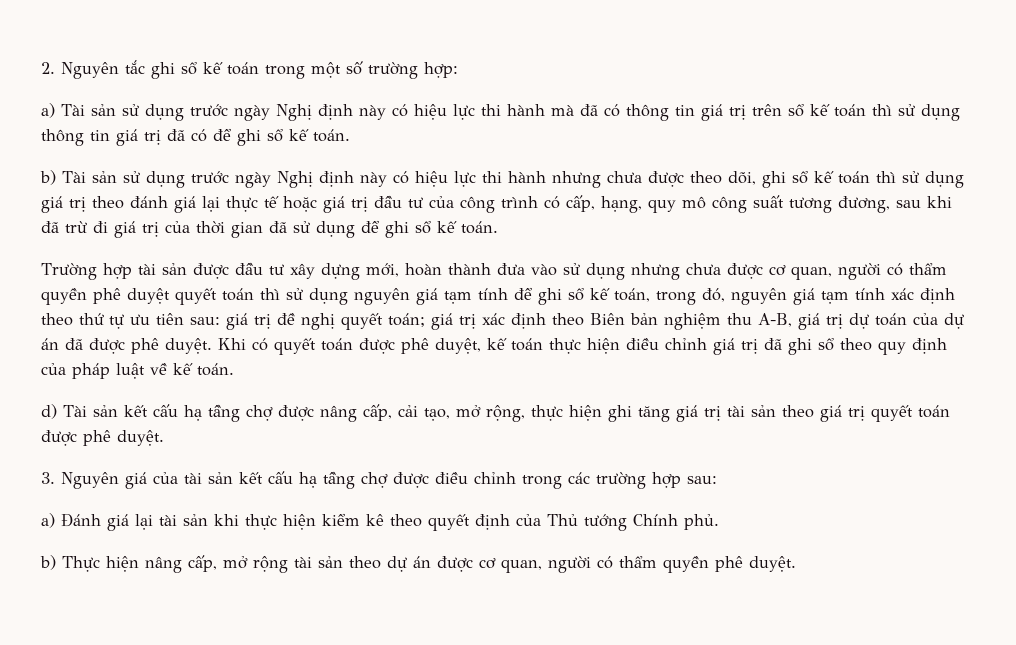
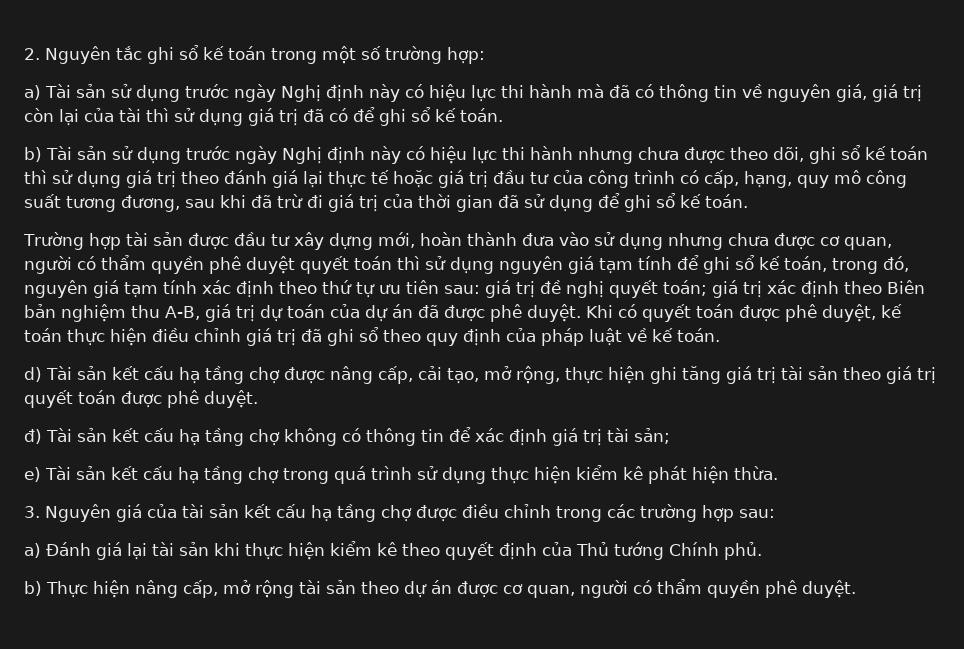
[701,104,960,121] [41,129,110,146] giá trị trên sổ kế toán thì sử dụng thông tin -> [741,84,922,102] [24,108,243,126] về nguyên giá, giá trị còn lại của tài thì sử dụng
(164, 438) none -> [24,427,670,446] [24,465,778,484] // đ) Tài sản kết cấu hạ tầng chợ không có thông tin để xác định giá trị tài sản; // e) Tài sản kết cấu hạ tầng chợ trong quá trình sử dụng thực hiện kiểm kê phát hiện thừa.

